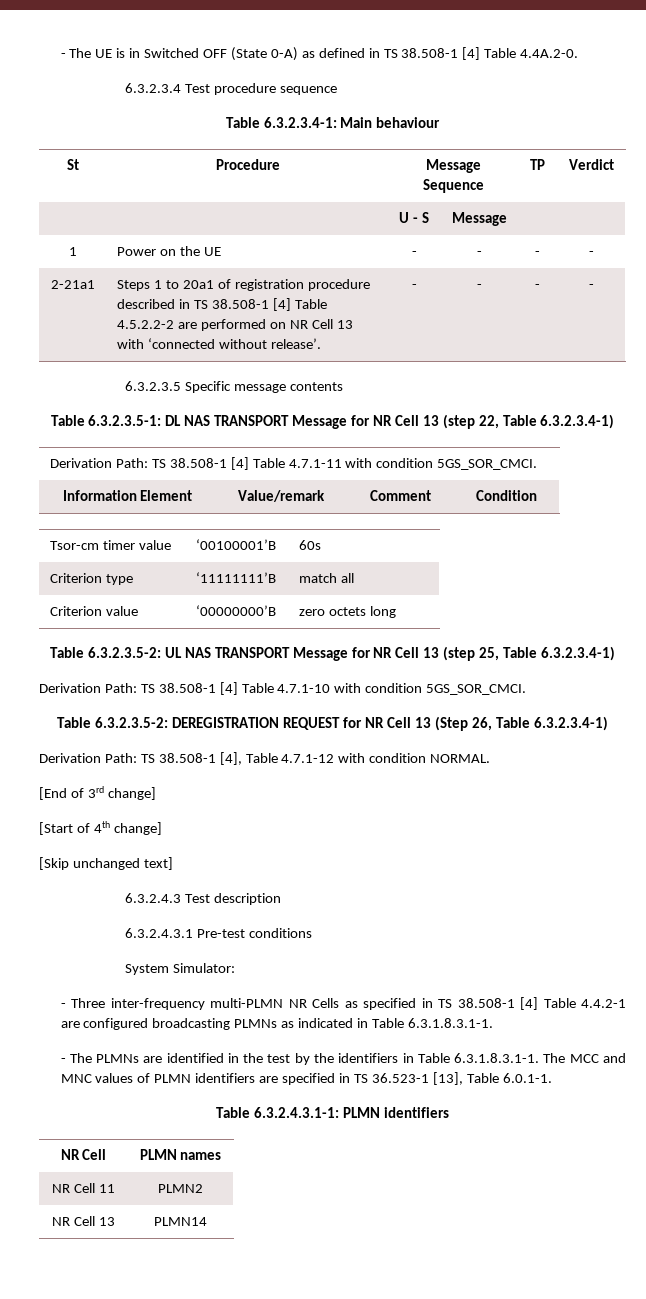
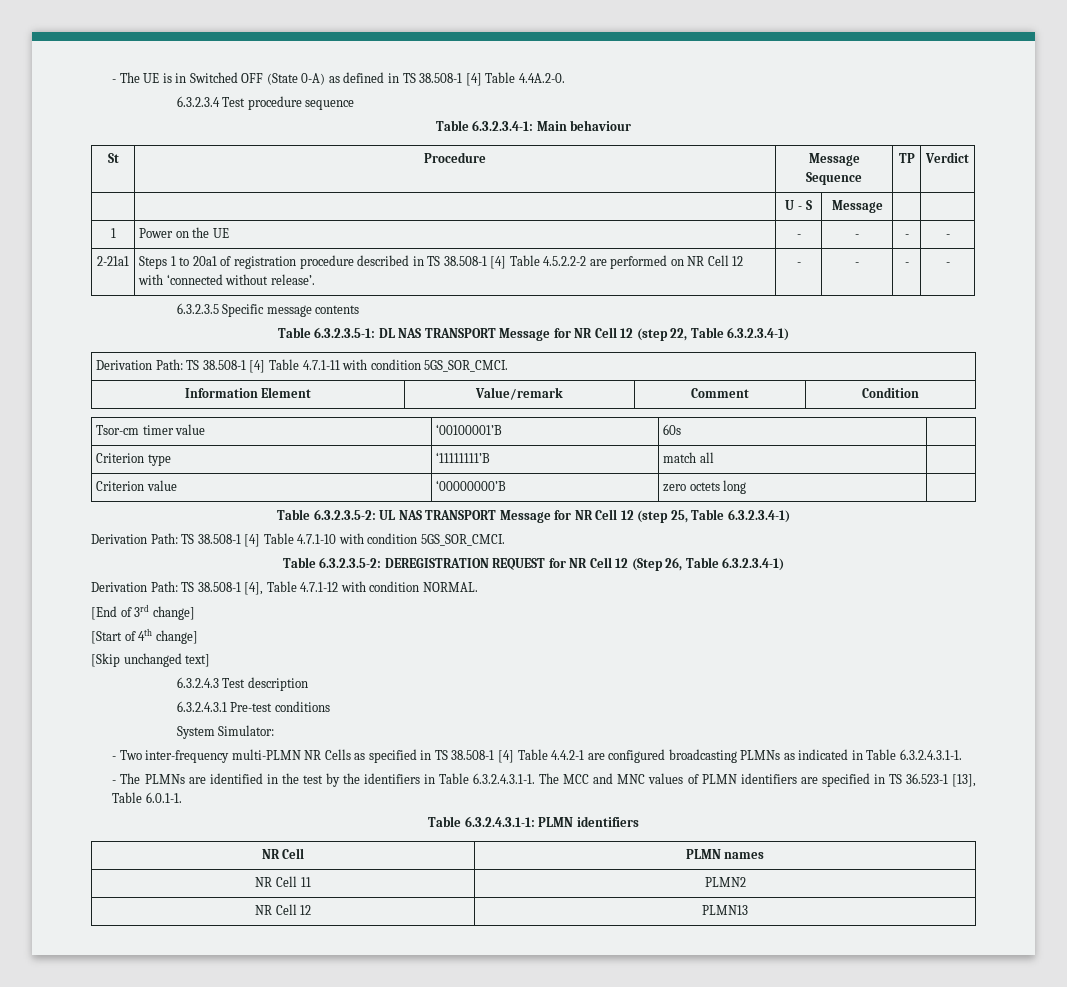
[336,320,353,329] 13 -> [732,256,744,266] 12
[422,415,439,426] 13 -> [620,328,634,338] 12
[423,647,440,658] 13 -> [620,510,634,520] 12
[414,717,431,728] 13 -> [615,558,629,568] 12
[71,998,106,1008] Three -> [119,750,142,760] Two
[407,1018,493,1028] 6.3.1.8.3.1-1. -> [899,749,962,760] 6.3.2.4.3.1-1.
[454,1053,540,1063] 6.3.1.8.3.1-1. -> [473,773,536,784] 6.3.2.4.3.1-1.
[98,1217,115,1226] [154,1217,207,1226] 13 | PLMN14 -> [300,905,312,915] [702,905,748,915] 12 | PLMN13

